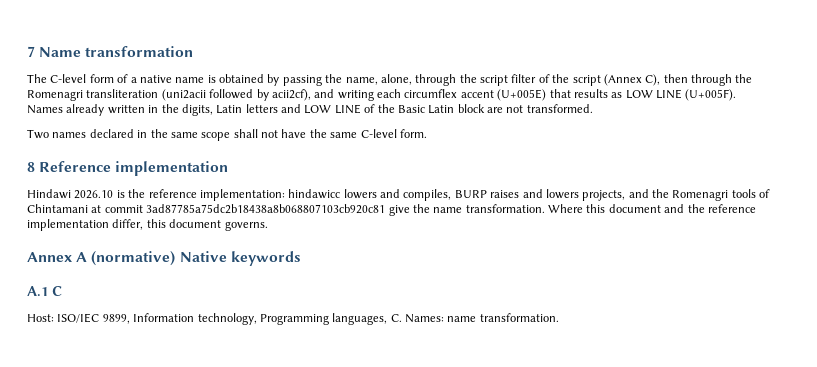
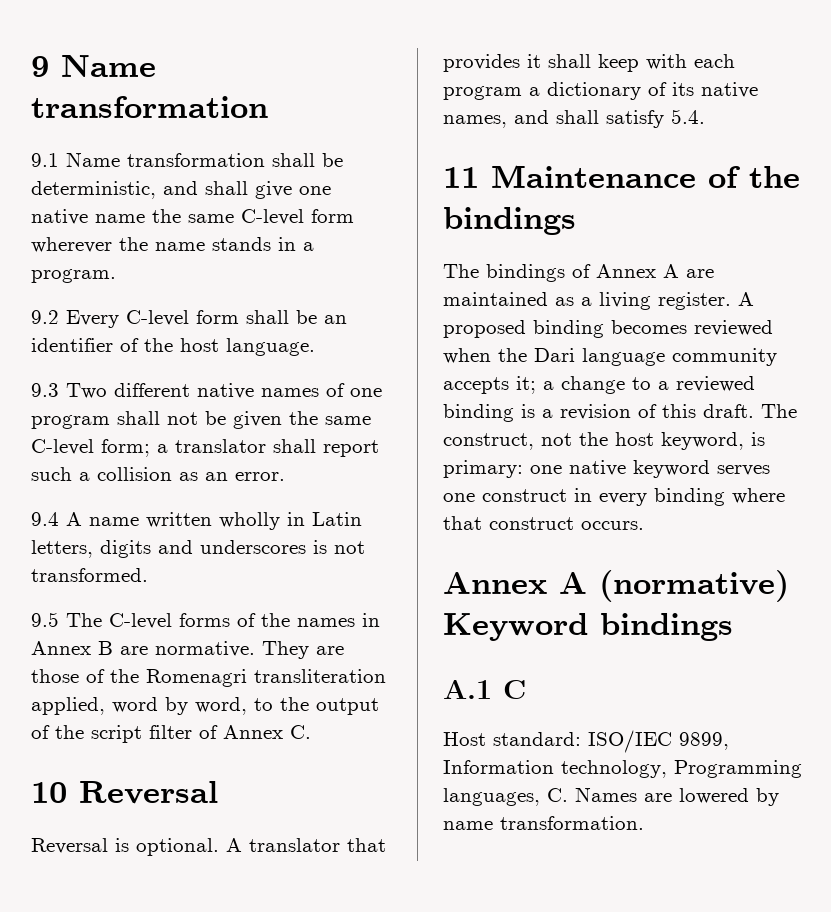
[27,46,35,57] 7 -> [31,56,49,77] 9
[27,74,753,86] [27,89,737,101] [27,104,593,116] [27,129,427,141] [27,161,229,176] [27,189,771,201] [27,204,756,216] [27,219,268,231] The C-level form of a native name is obtained by passing the name, alone, through the script filter of the script (Annex C), then through the Romenagri transliteration (uni2acii followed by acii2cf), and writing each circumflex accent (U+005E) that results as LOW LINE (U+005F). Names already written in the digits, Latin letters and LOW LINE of the Basic Latin block are not transformed. // Two names declared in the same scope shall not have the same C-level form. // 8 Reference implementation // Hindawi 2026.10 is the reference implementation: hindawicc lowers and compiles, BURP raises and lowers projects, and the Romenagri tools of Chintamani at commit 3ad87785a75dc2b18438a8b068807103cb920c81 give the name transformation. Where this document and the reference implementation differ, this document governs. -> [31,152,343,167] [31,181,331,199] [31,209,354,225] [31,237,314,253] [31,269,116,283] [31,310,347,328] [31,338,315,356] [31,383,382,399] [31,411,371,429] [31,439,379,457] [31,467,285,481] [31,512,362,530] [31,540,365,558] [31,568,148,582] [31,612,380,629] [31,641,344,659] [31,669,386,687] [31,697,379,715] [31,725,311,743] [31,781,218,804] [31,838,386,856] [443,54,735,72] [443,82,758,100] [443,109,705,128] [443,165,800,188] [443,207,576,235] [443,264,714,282] [443,292,754,310] [443,320,773,338] [443,348,777,366] [443,376,755,394] [443,404,797,422] [443,432,765,450] [443,460,770,478] [443,488,785,506] [443,516,644,530] 9.1 Name transformation shall be deterministic, and shall give one native name the same C-level form wherever the name stands in a program. // 9.2 Every C-level form shall be an identifier of the host language. // 9.3 Two different native names of one program shall not be given the same C-level form; a translator shall report such a collision as an error. // 9.4 A name written wholly in Latin letters, digits and underscores is not transformed. // 9.5 The C-level forms of the names in Annex B are normative. They are those of the Romenagri transliteration applied, word by word, to the output of the script filter of Annex C. // 10 Reversal // Reversal is optional. A translator that provides it shall keep with each program a dictionary of its native names, and shall satisfy 5.4. // 11 Maintenance of the bindings // The bindings of Annex A are maintained as a living register. A proposed binding becomes reviewed when the Dari language community accepts it; a change to a reviewed binding is a revision of this draft. The construct, not the host keyword, is primary: one native keyword serves one construct in every binding where that construct occurs.
[179,251,301,266] Native keywords -> [443,613,733,641] Keyword bindings
[27,314,54,322] Host: -> [443,732,581,746] Host standard:
[405,314,444,323] Names: -> [575,787,779,806] Names are lowered by

